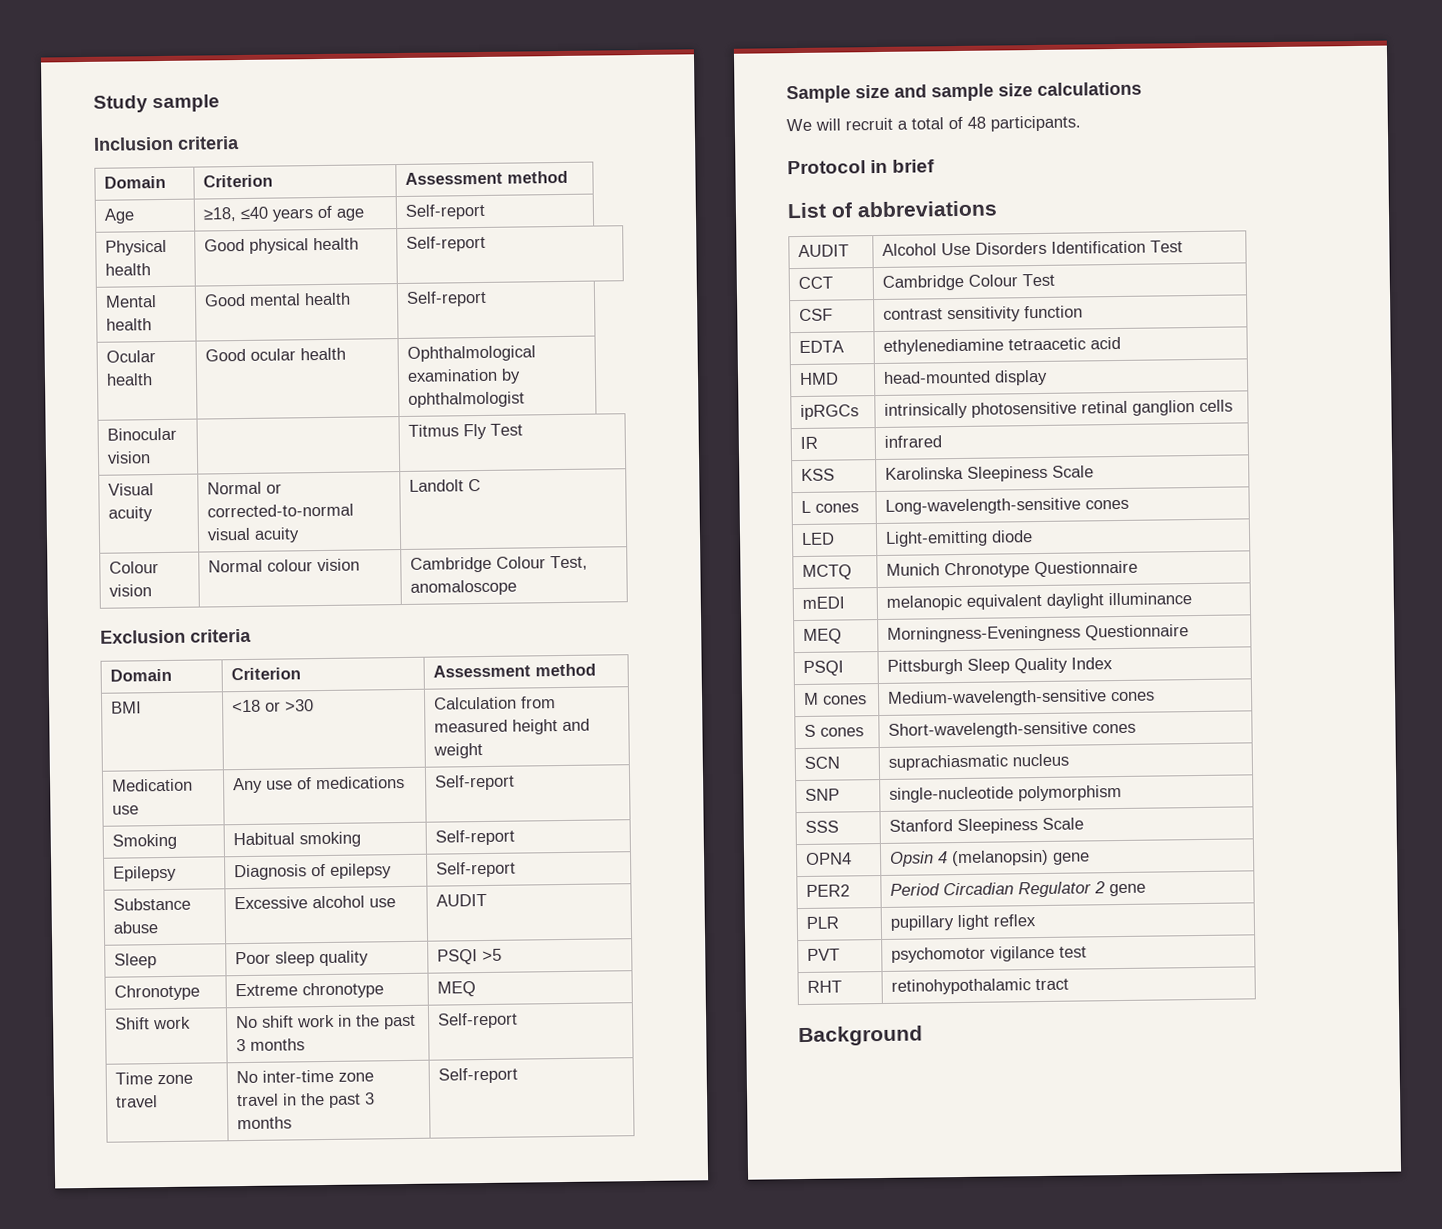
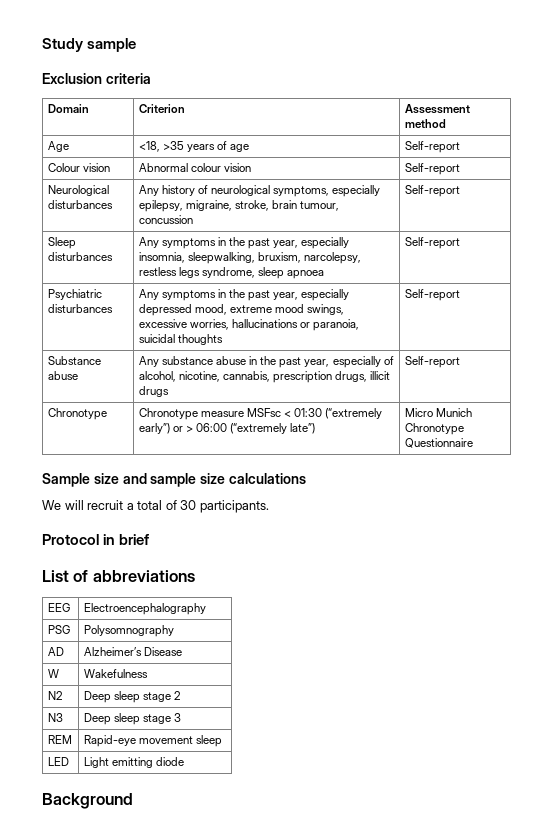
[93,136,174,151] Inclusion -> [42,73,102,84] Exclusion
[203,206,270,222] ≥18, ≤40 -> [138,141,184,152] <18, >35
[105,239,168,256] [105,263,152,276] [204,237,360,254] [406,235,487,252] [105,295,158,308] [106,318,153,331] [204,292,352,307] [406,290,488,307] [106,350,157,363] [106,373,154,386] [205,347,347,362] [407,345,537,362] [407,368,522,384] [408,391,526,408] [107,427,178,441] [107,451,152,464] [408,423,524,440] [108,483,155,496] [108,506,154,522] [207,481,283,495] [207,503,355,518] [207,527,301,543] [409,479,482,492] [109,561,160,574] [109,584,153,597] [208,558,361,573] [410,555,589,573] [410,579,518,596] [100,628,252,644] [110,668,173,682] [231,667,302,681] [433,663,597,678] [111,701,143,714] [232,699,315,713] [434,696,557,710] [434,718,591,735] [433,742,484,759] [112,778,194,792] [112,805,140,815] [233,775,406,794] [435,774,516,791] [112,833,178,850] [233,831,362,848] [435,829,516,846] [113,865,178,882] [234,863,393,881] [436,861,517,878] [113,897,192,911] [113,921,159,934] [234,895,397,910] [436,893,488,907] [114,953,158,969] [235,950,370,967] [437,948,503,965] [114,984,201,1001] [235,982,385,999] [437,981,477,997] [115,1016,192,1030] [236,1014,417,1030] [236,1038,306,1052] [437,1012,519,1029] [115,1072,194,1085] [115,1095,159,1108] [236,1069,375,1084] [236,1092,376,1108] [237,1116,293,1130] [438,1067,519,1084] Physical health | Good physical health | Self-report // Mental health | Good mental health | Self-report // Ocular health | Good ocular health | Ophthalmological examination by ophthalmologist // Binocular vision | | Titmus Fly Test // Visual acuity | Normal or corrected-to-normal visual acuity | Landolt C // Colour vision | Normal colour vision | Cambridge Colour Test, anomaloscope // Exclusion criteria // Domain | Criterion | Assessment method // BMI | <18 or >30 | Calculation from measured height and weight // Medication use | Any use of medications | Self-report // Smoking | Habitual smoking | Self-report // Epilepsy | Diagnosis of epilepsy | Self-report // Substance abuse | Excessive alcohol use | AUDIT // Sleep | Poor sleep quality | PSQI >5 // Chronotype | Extreme chronotype | MEQ // Shift work | No shift work in the past 3 months | Self-report // Time zone travel | No inter-time zone travel in the past 3 months | Self-report -> [47,163,110,172] [138,163,252,172] [404,163,460,175] [47,185,109,196] [47,200,113,209] [138,185,381,197] [138,200,340,212] [138,215,193,224] [404,185,460,197] [47,237,76,249] [47,252,113,261] [138,237,350,249] [138,252,362,264] [138,267,325,279] [404,237,460,249] [47,289,102,300] [47,304,113,313] [138,289,350,301] [138,304,345,316] [138,319,360,331] [138,334,223,345] [404,289,460,301] [47,356,101,365] [47,371,78,380] [138,356,394,368] [138,371,391,383] [138,386,169,397] [404,356,460,368] [47,408,107,420] [138,408,383,420] [138,423,316,434] [404,408,472,417] [404,423,464,435] [404,438,473,448] Colour vision | Abnormal colour vision | Self-report // Neurological disturbances | Any history of neurological symptoms, especially epilepsy, migraine, stroke, brain tumour, concussion | Self-report // Sleep disturbances | Any symptoms in the past year, especially insomnia, sleepwalking, bruxism, narcolepsy, restless legs syndrome, sleep apnoea | Self-report // Psychiatric disturbances | Any symptoms in the past year, especially depressed mood, extreme mood swings, excessive worries, hallucinations or paranoia, suicidal thoughts | Self-report // Substance abuse | Any substance abuse in the past year, especially of alcohol, nicotine, cannabis, prescription drugs, illicit drugs | Self-report // Chronotype | Chronotype measure MSFsc < 01:30 (“extremely early”) or > 06:00 (“extremely late”) | Micro Munich Chronotype Questionnaire
[967,116,986,129] 48 -> [180,500,197,510] 30
[798,244,850,257] [882,240,1184,256] [798,276,834,289] [882,273,1056,291] [799,308,834,321] [883,305,1084,323] [799,340,845,353] [883,336,1122,355] [799,372,840,385] [883,369,1049,386] [800,404,860,420] [884,399,1234,419] [800,436,819,449] [884,435,943,448] [801,468,836,481] [885,465,1095,482] [801,500,860,513] [885,497,1130,515] AUDIT | Alcohol Use Disorders Identification Test // CCT | Cambridge Colour Test // CSF | contrast sensitivity function // EDTA | ethylenediamine tetraacetic acid // HMD | head-mounted display // ipRGCs | intrinsically photosensitive retinal ganglion cells // IR | infrared // KSS | Karolinska Sleepiness Scale // L cones | Long-wavelength-sensitive cones -> [47,603,70,612] [83,603,206,615] [47,625,70,634] [83,625,174,637] [47,647,64,656] [83,647,182,656] [47,669,59,678] [83,669,148,678] [47,691,62,700] [83,691,181,703] [47,713,63,722] [83,713,182,725] [47,735,72,744] [83,735,223,747] EEG | Electroencephalography // PSG | Polysomnography // AD | Alzheimer’s Disease // W | Wakefulness // N2 | Deep sleep stage 2 // N3 | Deep sleep stage 3 // REM | Rapid-eye movement sleep
[885,530,989,547] Light-emitting -> [83,757,153,768] Light emitting
[802,564,853,580] [886,560,1139,579] [802,596,846,609] [886,592,1193,611] [803,628,843,644] [887,624,1190,643] [803,660,845,676] [887,657,1114,675] [803,692,868,705] [887,689,1156,707] [804,724,865,737] [888,721,1137,739] [804,756,841,769] [888,753,1070,771] [805,788,841,801] [889,784,1123,803] [805,820,840,833] [889,817,1085,835] [806,852,853,865] [889,849,1091,867] [806,884,851,897] [890,881,1147,898] [806,916,840,929] [890,914,1037,931] [807,948,841,961] [891,945,1088,963] [807,980,843,993] [891,978,1070,995] // MCTQ | Munich Chronotype Questionnaire // mEDI | melanopic equivalent daylight illuminance // MEQ | Morningness-Eveningness Questionnaire // PSQI | Pittsburgh Sleep Quality Index // M cones | Medium-wavelength-sensitive cones // S cones | Short-wavelength-sensitive cones // SCN | suprachiasmatic nucleus // SNP | single-nucleotide polymorphism // SSS | Stanford Sleepiness Scale // OPN4 | Opsin 4 (melanopsin) gene // PER2 | Period Circadian Regulator 2 gene // PLR | pupillary light reflex // PVT | psychomotor vigilance test // RHT | retinohypothalamic tract -> (185, 761) none

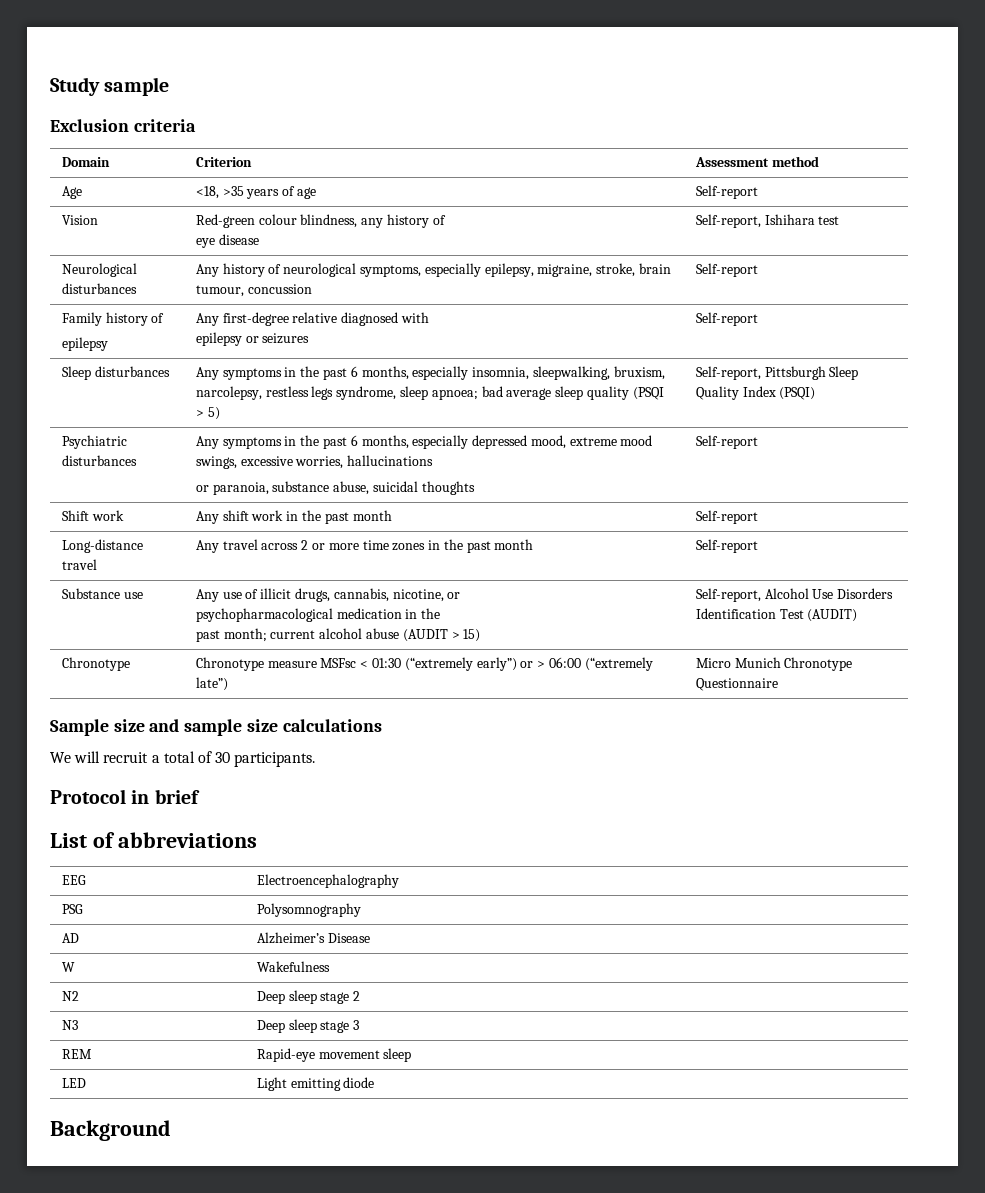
[47,163,110,172] [138,163,252,172] [404,163,460,175] Colour vision | Abnormal colour vision | Self-report -> [61,215,98,225] [195,214,446,228] [195,234,259,248] [695,214,840,228] Vision | Red-green colour blindness, any history of // eye disease | Self-report, Ishihara test
(460, 191) none -> [61,312,165,326] [61,337,108,351] [195,312,429,326] [195,332,310,346] [695,312,758,326] // Family history of // epilepsy | Any first-degree relative diagnosed with // epilepsy or seizures | Self-report
[273,240,299,248] year, -> [350,366,409,380] 6 months,
[287,270,325,279] [404,237,460,249] apnoea | Self-report -> [431,386,664,400] [195,407,220,420] [695,366,859,380] [695,386,816,400] apnoea; bad average sleep quality (PSQI > 5) | Self-report, Pittsburgh Sleep Quality Index (PSQI)
[273,292,299,300] year, -> [350,435,409,449] 6 months,
(299, 323) none -> (434, 460) //
(360, 325) none -> [272,481,370,495] substance abuse,
[47,356,101,365] [47,371,78,380] [138,356,394,368] [138,371,391,383] [138,386,169,397] [404,356,460,368] Substance abuse | Any substance abuse in the past year, especially of alcohol, nicotine, cannabis, prescription drugs, illicit drugs | Self-report -> [61,510,124,521] [195,510,392,524] [695,510,758,524] [61,539,143,553] [61,559,97,570] [195,539,534,553] [695,539,758,553] [61,588,143,599] [195,588,461,602] [195,608,441,622] [195,628,481,642] [695,588,894,602] [695,608,858,622] Shift work | Any shift work in the past month | Self-report // Long-distance travel | Any travel across 2 or more time zones in the past month | Self-report // Substance use | Any use of illicit drugs, cannabis, nicotine, or // psychopharmacological medication in the // past month; current alcohol abuse (AUDIT > 15) | Self-report, Alcohol Use Disorders Identification Test (AUDIT)

